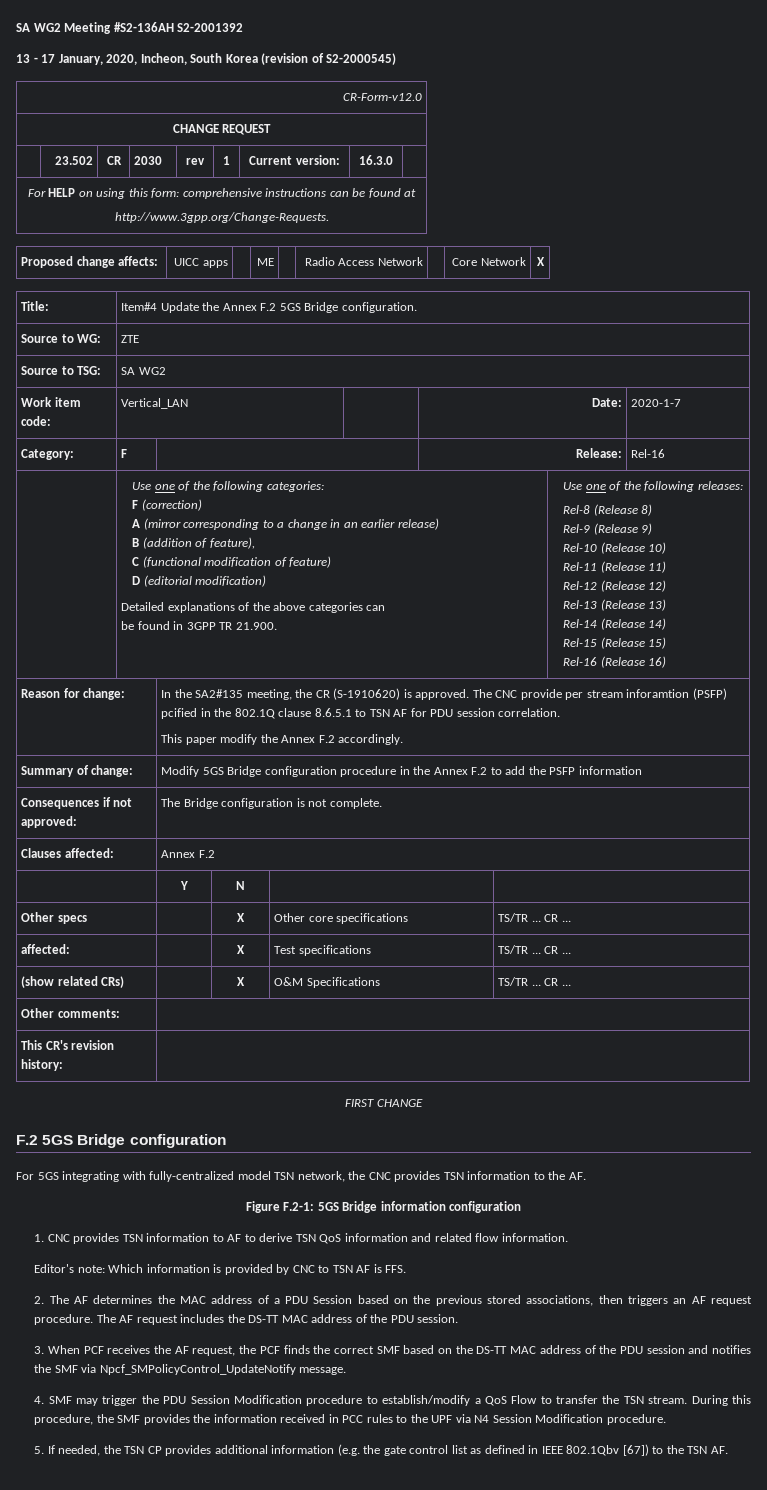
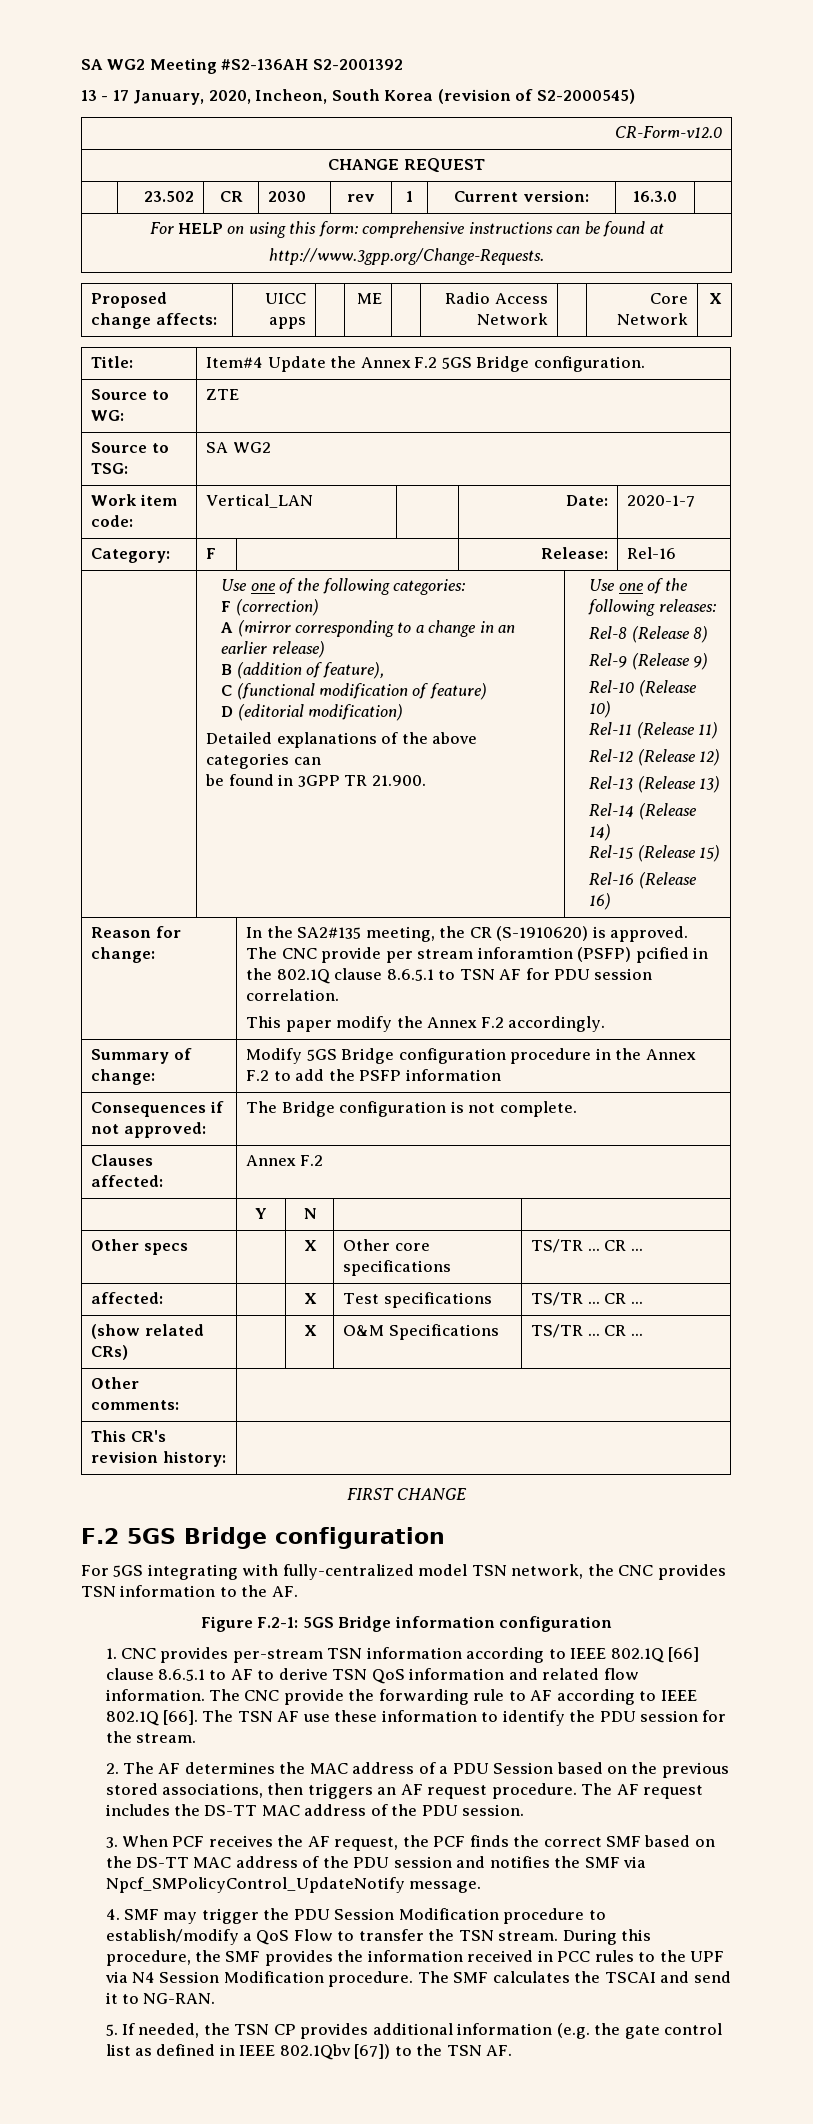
[122,1233,210,1242] TSN information -> [232,1647,700,1663] [105,1668,205,1681] per-stream TSN information according to IEEE 802.1Q [66] clause 8.6.5.1
[34,1264,407,1275] // Editor's note: Which information is provided by CNC to TSN AF is FFS. -> [208,1689,697,1705] [105,1710,727,1726] [105,1731,196,1743] The CNC provide the forwarding rule to AF according to IEEE 802.1Q [66]. The TSN AF use these information to identify the PDU session for the stream.
(666, 1419) none -> [417,1971,731,1983] [105,1992,216,2004] The SMF calculates the TSCAI and send it to NG-RAN.

